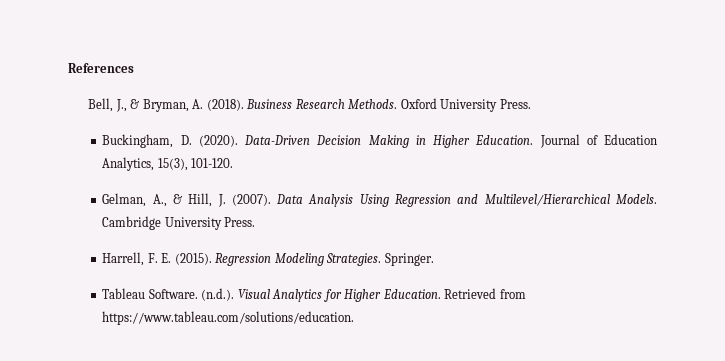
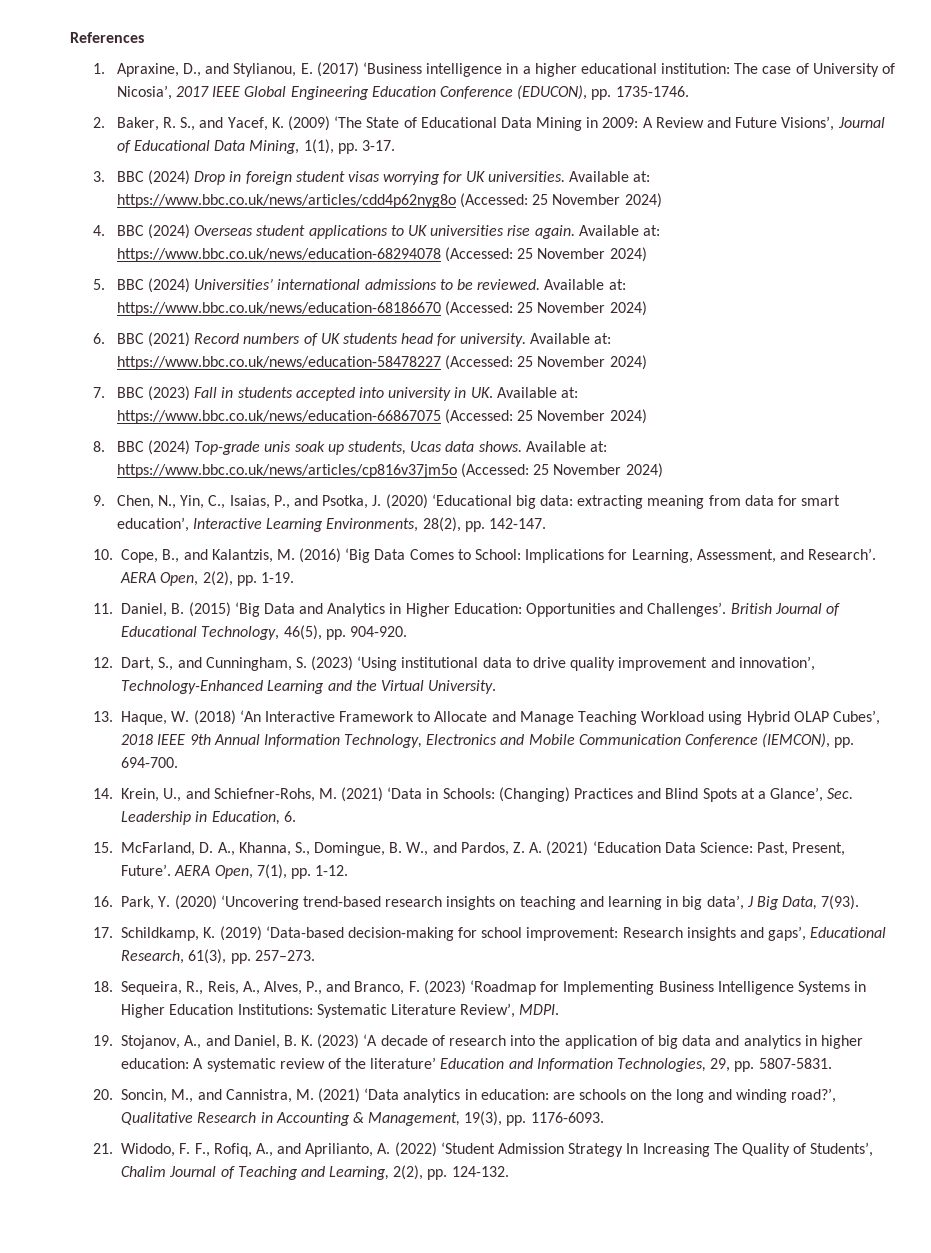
[88,98,531,112] [102,134,658,148] [102,157,234,171] [102,193,657,207] [102,216,256,230] [102,252,434,266] [102,288,526,302] [102,311,355,325] Bell, J., & Bryman, A. (2018). Business Research Methods. Oxford University Press. // Buckingham, D. (2020). Data-Driven Decision Making in Higher Education. Journal of Education Analytics, 15(3), 101-120. // Gelman, A., & Hill, J. (2007). Data Analysis Using Regression and Multilevel/Hierarchical Models. Cambridge University Press. // Harrell, F. E. (2015). Regression Modeling Strategies. Springer. // Tableau Software. (n.d.). Visual Analytics for Higher Education. Retrieved from https://www.tableau.com/solutions/education. -> [93,62,895,77] [116,85,689,100] [93,116,885,131] [116,139,395,154] [93,170,651,185] [116,193,662,208] [93,224,660,239] [116,247,647,262] [93,278,626,293] [116,301,647,316] [93,332,611,347] [116,355,647,370] [93,386,578,401] [116,409,647,424] [93,440,607,455] [116,463,663,478] [93,494,841,509] [116,517,546,532] [93,548,877,563] [120,571,294,586] [93,602,840,617] [121,625,407,640] [93,656,815,671] [121,680,497,694] [93,710,880,725] [121,733,855,748] [121,757,179,768] [93,787,854,802] [121,811,296,825] [93,841,846,856] [121,864,349,879] [93,895,860,910] [93,926,887,941] [121,949,315,964] [93,980,867,995] [121,1003,560,1018] [93,1034,863,1049] [121,1057,832,1072] [93,1088,837,1103] [121,1111,604,1126] [93,1142,874,1157] [121,1165,509,1180] 1. Apraxine, D., and Stylianou, E. (2017) ‘Business intelligence in a higher educational institution: The case of University of Nicosia’, 2017 IEEE Global Engineering Education Conference (EDUCON), pp. 1735-1746. // 2. Baker, R. S., and Yacef, K. (2009) ‘The State of Educational Data Mining in 2009: A Review and Future Visions’, Journal of Educational Data Mining, 1(1), pp. 3-17. // 3. BBC (2024) Drop in foreign student visas worrying for UK universities. Available at: https://www.bbc.co.uk/news/articles/cdd4p62nyg8o (Accessed: 25 November 2024) // 4. BBC (2024) Overseas student applications to UK universities rise again. Available at: https://www.bbc.co.uk/news/education-68294078 (Accessed: 25 November 2024) // 5. BBC (2024) Universities’ international admissions to be reviewed. Available at: https://www.bbc.co.uk/news/education-68186670 (Accessed: 25 November 2024) // 6. BBC (2021) Record numbers of UK students head for university. Available at: https://www.bbc.co.uk/news/education-58478227 (Accessed: 25 November 2024) // 7. BBC (2023) Fall in students accepted into university in UK. Available at: https://www.bbc.co.uk/news/education-66867075 (Accessed: 25 November 2024) // 8. BBC (2024) Top-grade unis soak up students, Ucas data shows. Available at: https://www.bbc.co.uk/news/articles/cp816v37jm5o (Accessed: 25 November 2024) // 9. Chen, N., Yin, C., Isaias, P., and Psotka, J. (2020) ‘Educational big data: extracting meaning from data for smart education’, Interactive Learning Environments, 28(2), pp. 142-147. // 10. Cope, B., and Kalantzis, M. (2016) ‘Big Data Comes to School: Implications for Learning, Assessment, and Research’. AERA Open, 2(2), pp. 1-19. // 11. Daniel, B. (2015) ‘Big Data and Analytics in Higher Education: Opportunities and Challenges’. British Journal of Educational Technology, 46(5), pp. 904-920. // 12. Dart, S., and Cunningham, S. (2023) ‘Using institutional data to drive quality improvement and innovation’, Technology-Enhanced Learning and the Virtual University. // 13. Haque, W. (2018) ‘An Interactive Framework to Allocate and Manage Teaching Workload using Hybrid OLAP Cubes’, 2018 IEEE 9th Annual Information Technology, Electronics and Mobile Communication Conference (IEMCON), pp. 694-700. // 14. Krein, U., and Schiefner-Rohs, M. (2021) ‘Data in Schools: (Changing) Practices and Blind Spots at a Glance’, Sec. Leadership in Education, 6. // 15. McFarland, D. A., Khanna, S., Domingue, B. W., and Pardos, Z. A. (2021) ‘Education Data Science: Past, Present, Future’. AERA Open, 7(1), pp. 1-12. // 16. Park, Y. (2020) ‘Uncovering trend-based research insights on teaching and learning in big data’, J Big Data, 7(93). // 17. Schildkamp, K. (2019) ‘Data-based decision-making for school improvement: Research insights and gaps’, Educational Research, 61(3), pp. 257–273. // 18. Sequeira, R., Reis, A., Alves, P., and Branco, F. (2023) ‘Roadmap for Implementing Business Intelligence Systems in Higher Education Institutions: Systematic Literature Review’, MDPI. // 19. Stojanov, A., and Daniel, B. K. (2023) ‘A decade of research into the application of big data and analytics in higher education: A systematic review of the literature’ Education and Information Technologies, 29, pp. 5807-5831. // 20. Soncin, M., and Cannistra, M. (2021) ‘Data analytics in education: are schools on the long and winding road?’, Qualitative Research in Accounting & Management, 19(3), pp. 1176-6093. // 21. Widodo, F. F., Rofiq, A., and Aprilianto, A. (2022) ‘Student Admission Strategy In Increasing The Quality of Students’, Chalim Journal of Teaching and Learning, 2(2), pp. 124-132.

